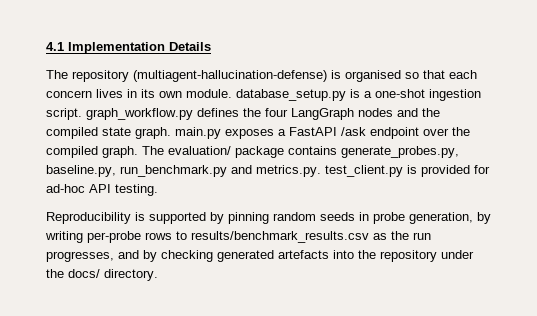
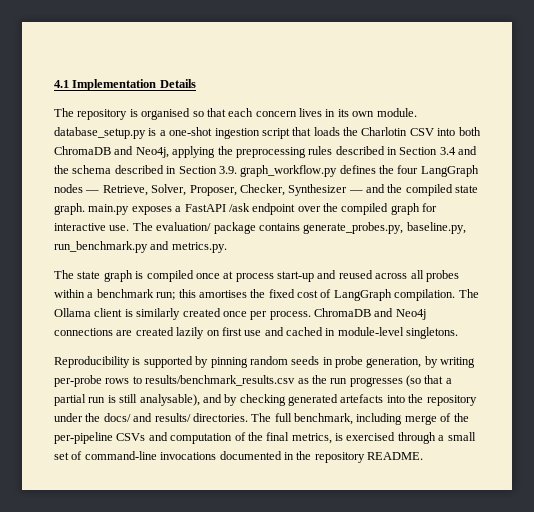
[133,70,327,82] (multiagent-hallucination-defense) -> (128, 114) none
[46,108,82,120] script. -> [261,127,481,139] [54,146,478,158] [54,165,237,174] script that loads the Charlotin CSV into both ChromaDB and Neo4j, applying the preprocessing rules described in Section 3.4 and the schema described in Section 3.9.
(393, 112) none -> [85,184,363,196] — Retrieve, Solver, Proposer, Checker, Synthesizer —
[102,146,138,158] graph. -> [390,203,438,215] [54,223,130,231] graph for interactive use.
[325,165,490,177] [46,184,158,196] test_client.py is provided for ad-hoc API testing. -> [54,270,459,282] [54,289,479,301] [54,308,426,320] [54,327,459,339] // The state graph is compiled once at process start-up and reused across all probes within a benchmark run; this amortises the fixed cost of LangGraph compilation. The Ollama client is similarly created once per process. ChromaDB and Neo4j connections are created lazily on first use and cached in module-level singletons.
[46,251,114,262] progresses, -> [349,375,452,387] [54,394,200,406] progresses (so that a partial run is still analysable),
[104,269,158,281] directory. -> [133,413,469,425] [54,432,476,444] [54,451,423,463] and results/ directories. The full benchmark, including merge of the per-pipeline CSVs and computation of the final metrics, is exercised through a small set of command-line invocations documented in the repository README.

